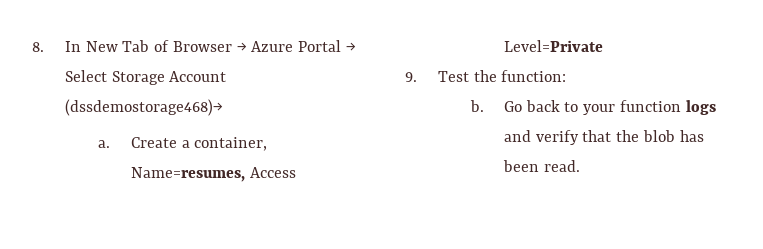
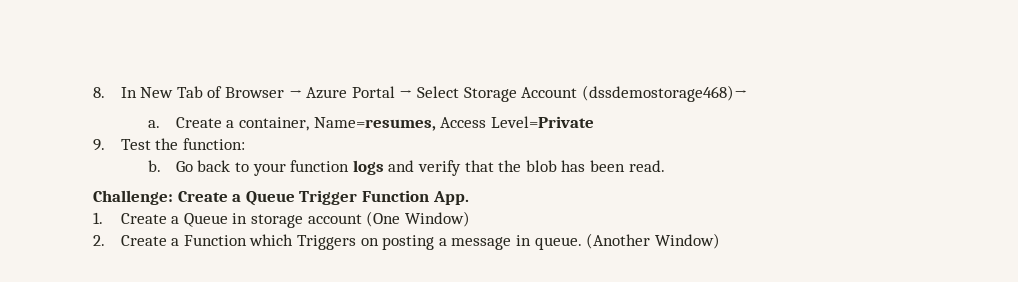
(580, 166) none -> [93,190,469,206] [93,211,470,228] [93,233,720,250] // Challenge: Create a Queue Trigger Function App. // 1. Create a Queue in storage account (One Window) // 2. Create a Function which Triggers on posting a message in queue. (Another Window)

